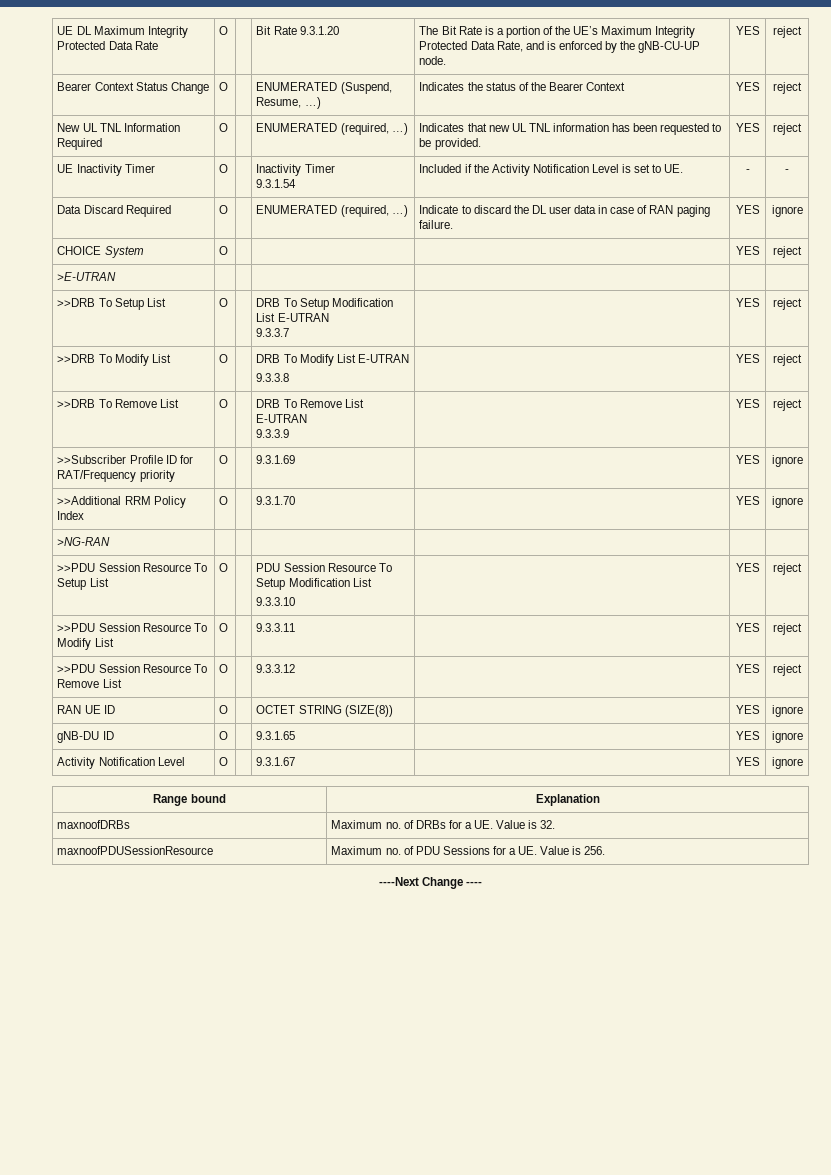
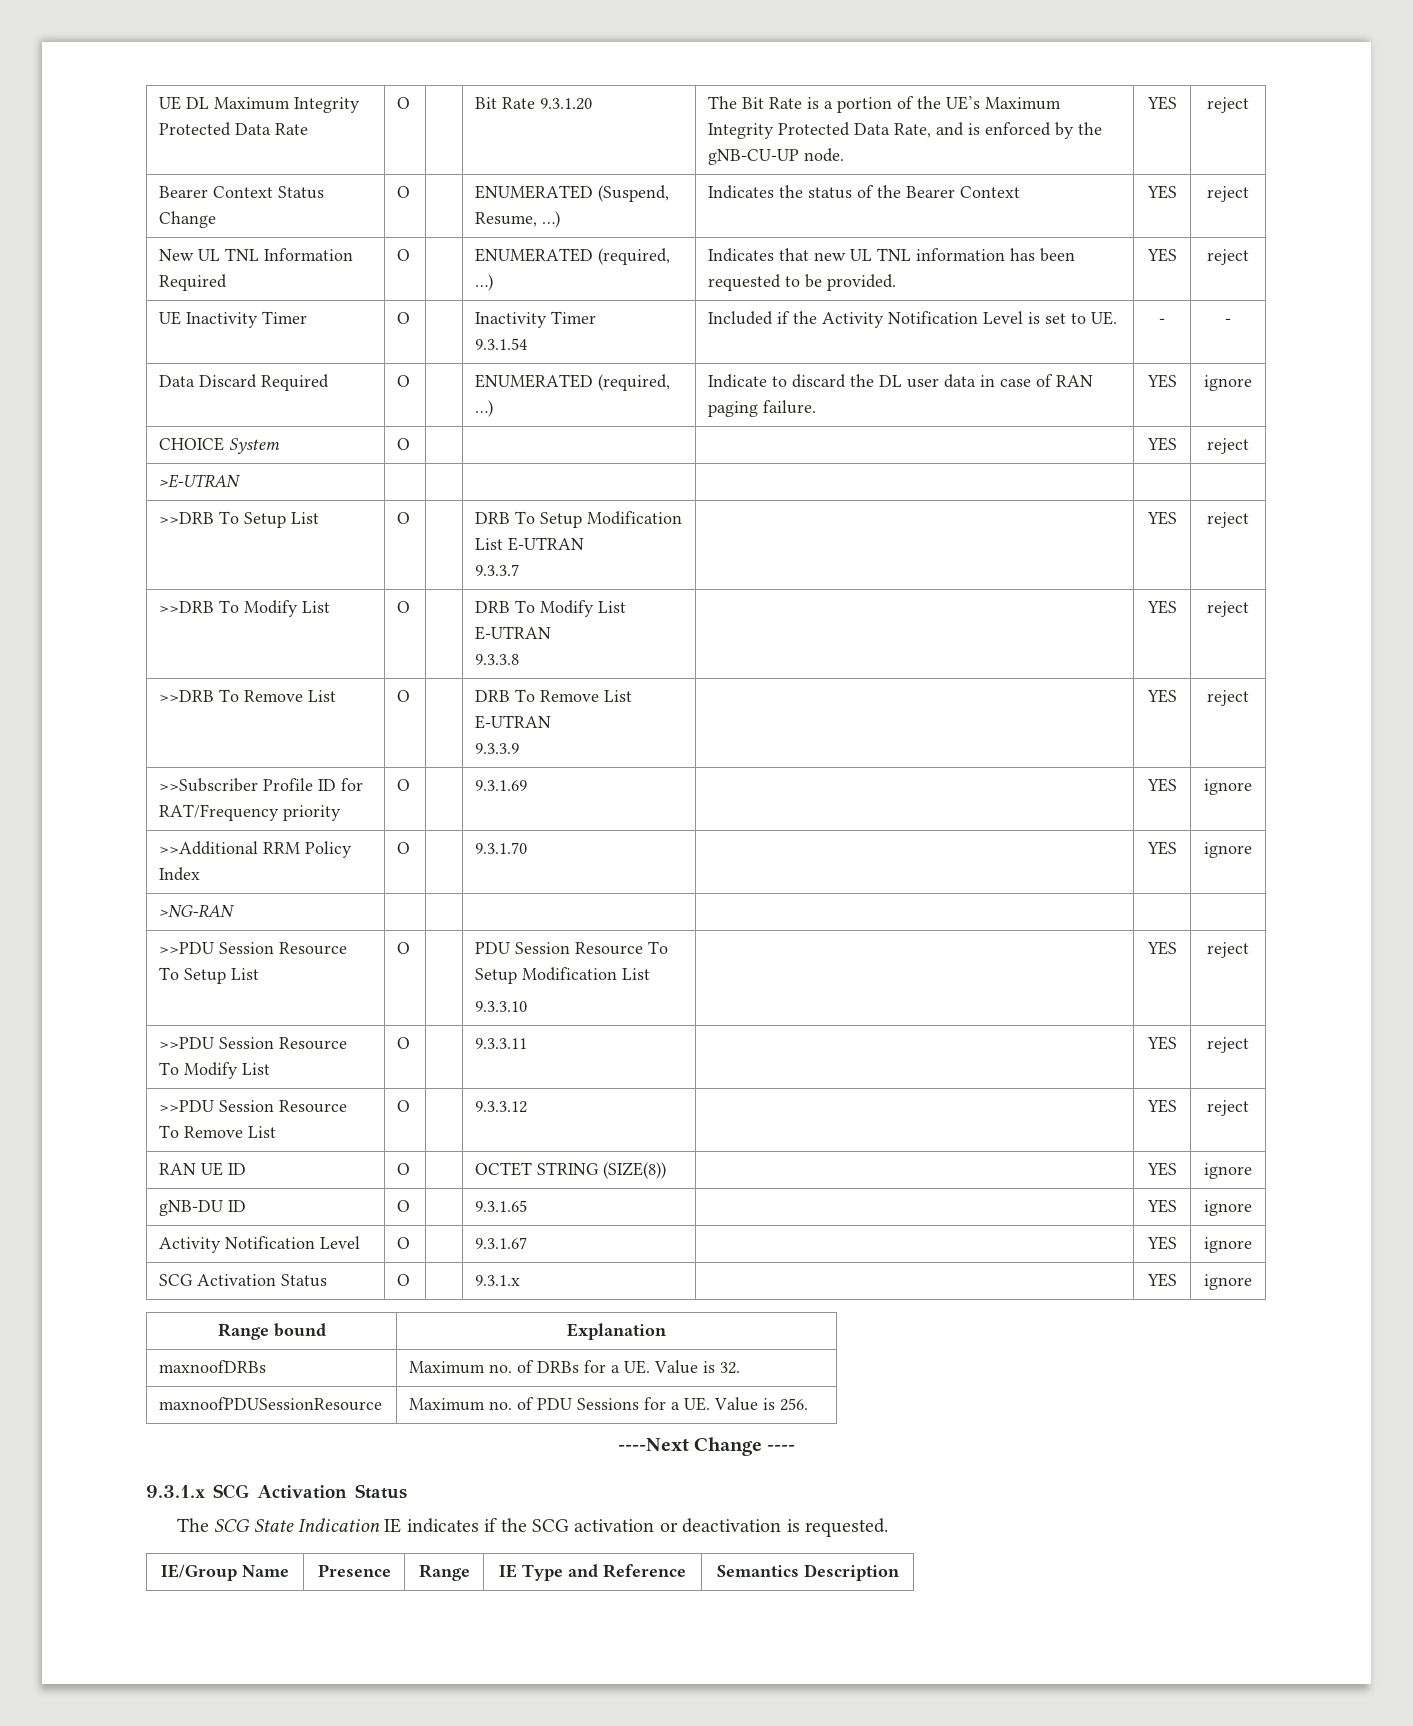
(803, 763) none -> [159,1274,328,1287] [397,1274,411,1286] [475,1275,521,1286] [1146,1273,1177,1287] [1204,1274,1252,1290] // SCG Activation Status | O | | 9.3.1.x | | YES | ignore
(483, 883) none -> [146,1484,407,1499] [176,1518,889,1537] [161,1564,289,1581] [317,1564,391,1577] [418,1564,470,1581] [499,1564,686,1581] [716,1564,899,1581] // 9.3.1.x SCG Activation Status // The SCG State Indication IE indicates if the SCG activation or deactivation is requested. // IE/Group Name | Presence | Range | IE Type and Reference | Semantics Description

